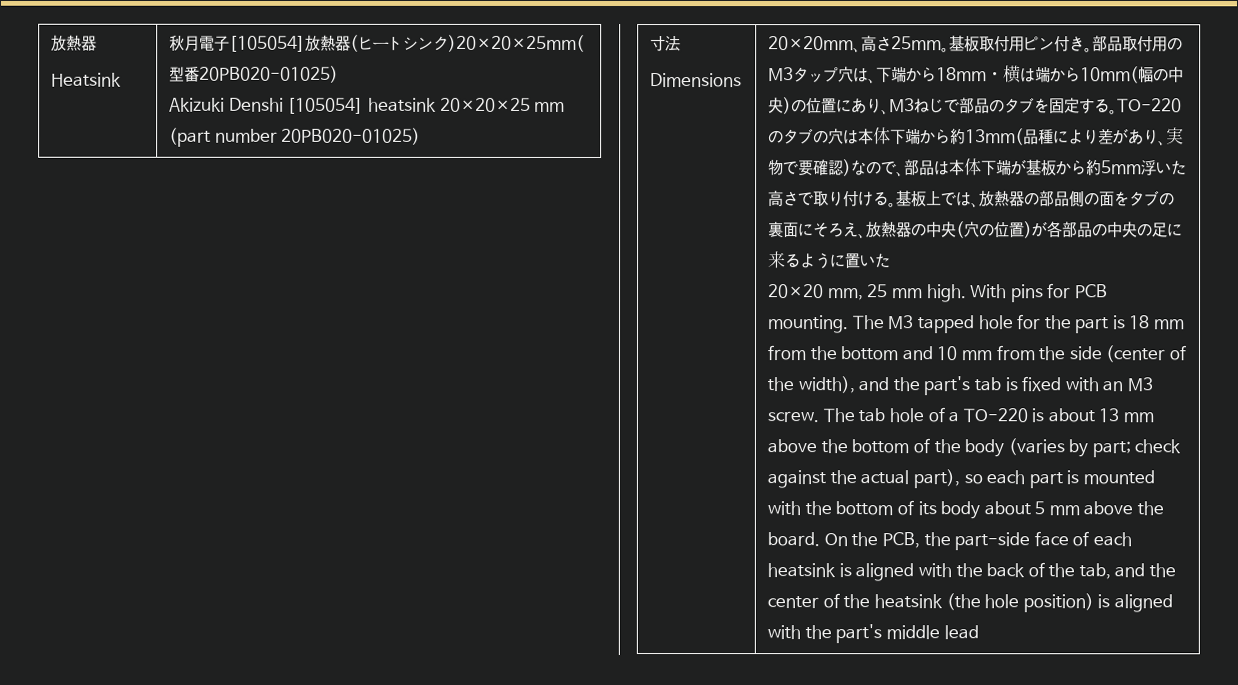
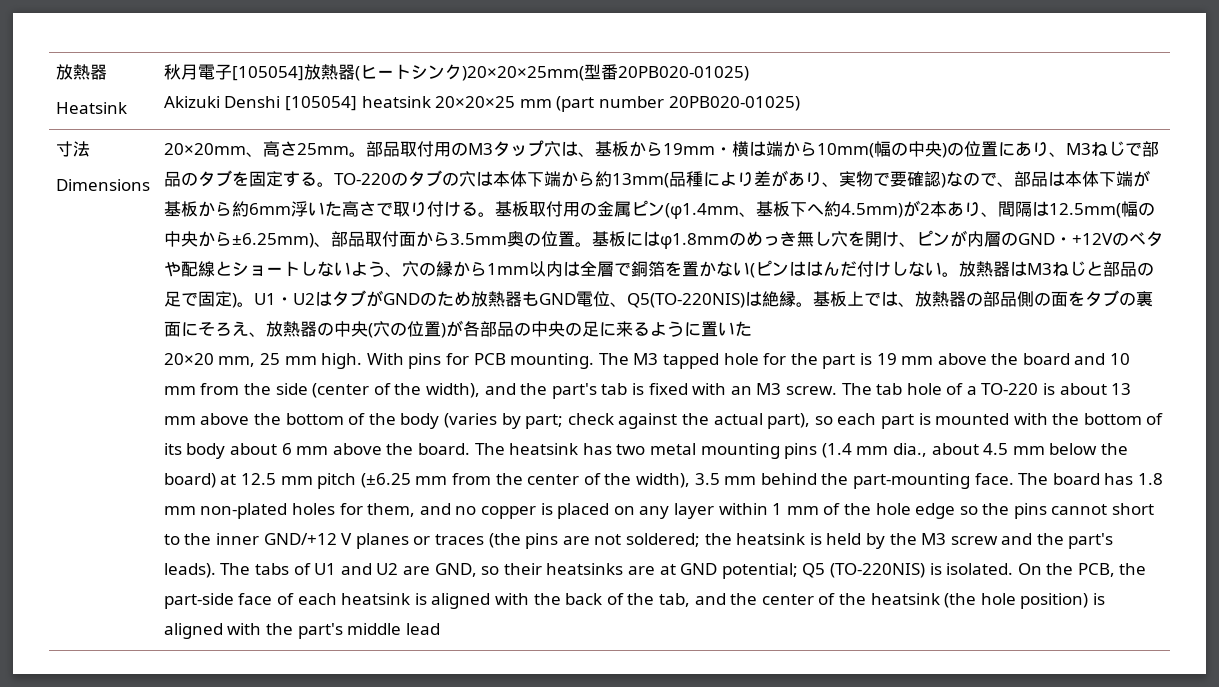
[949,35,1094,53] 基板取付用ピン付き。 -> (366, 154) none
[876,66,988,83] 下端から18mm -> [594,141,715,157] 基板から19mm
[1101,160,1143,175] 5mm -> [248,203,291,215] 6mm
(928, 199) none -> [528,200,1155,219] [163,230,1163,249] [163,260,1154,278] [163,290,847,308] 取付用の金属ピン(φ1.4mm、基板下へ約4.5mm)が2本あり、間隔は12.5mm(幅の中央から±6.25mm)、部品取付面から3.5mm奥の位置。基板にはφ1.8mmのめっき無し穴を開け、ピンが内層のGND・+12Vのベタや配線とショートしないよう、穴の縁から1mm以内は全層で銅箔を置かない(ピンははんだ付けしない。放熱器はM3ねじと部品の足で固定)。U1・U2はタブがGNDのため放熱器もGND電位、Q5(TO-220NIS)は絶縁。基板
[1129,315,1186,330] [767,345,899,361] 18 mm from the bottom -> [876,353,1070,365] 19 mm above the board
[1034,501,1046,515] 5 -> [281,443,292,455] 6
(821, 539) none -> [474,443,1128,459] [163,473,1163,489] [163,503,1155,519] [163,533,1114,549] [163,563,1014,579] The heatsink has two metal mounting pins (1.4 mm dia., about 4.5 mm below the board) at 12.5 mm pitch (±6.25 mm from the center of the width), 3.5 mm behind the part-mounting face. The board has 1.8 mm non-plated holes for them, and no copper is placed on any layer within 1 mm of the hole edge so the pins cannot short to the inner GND/+12 V planes or traces (the pins are not soldered; the heatsink is held by the M3 screw and the part's leads). The tabs of U1 and U2 are GND, so their heatsinks are at GND potential; Q5 (TO-220NIS) is isolated.

